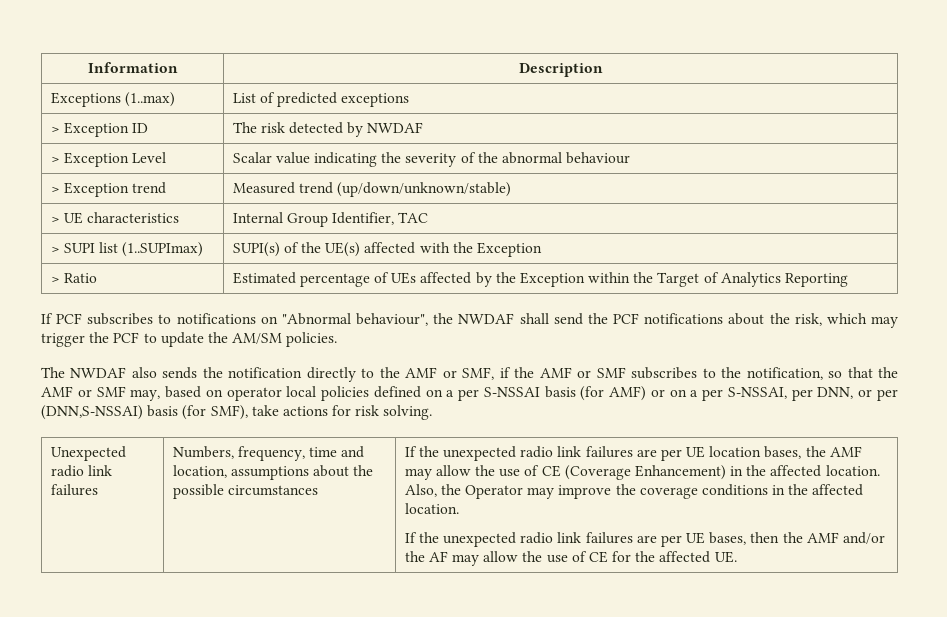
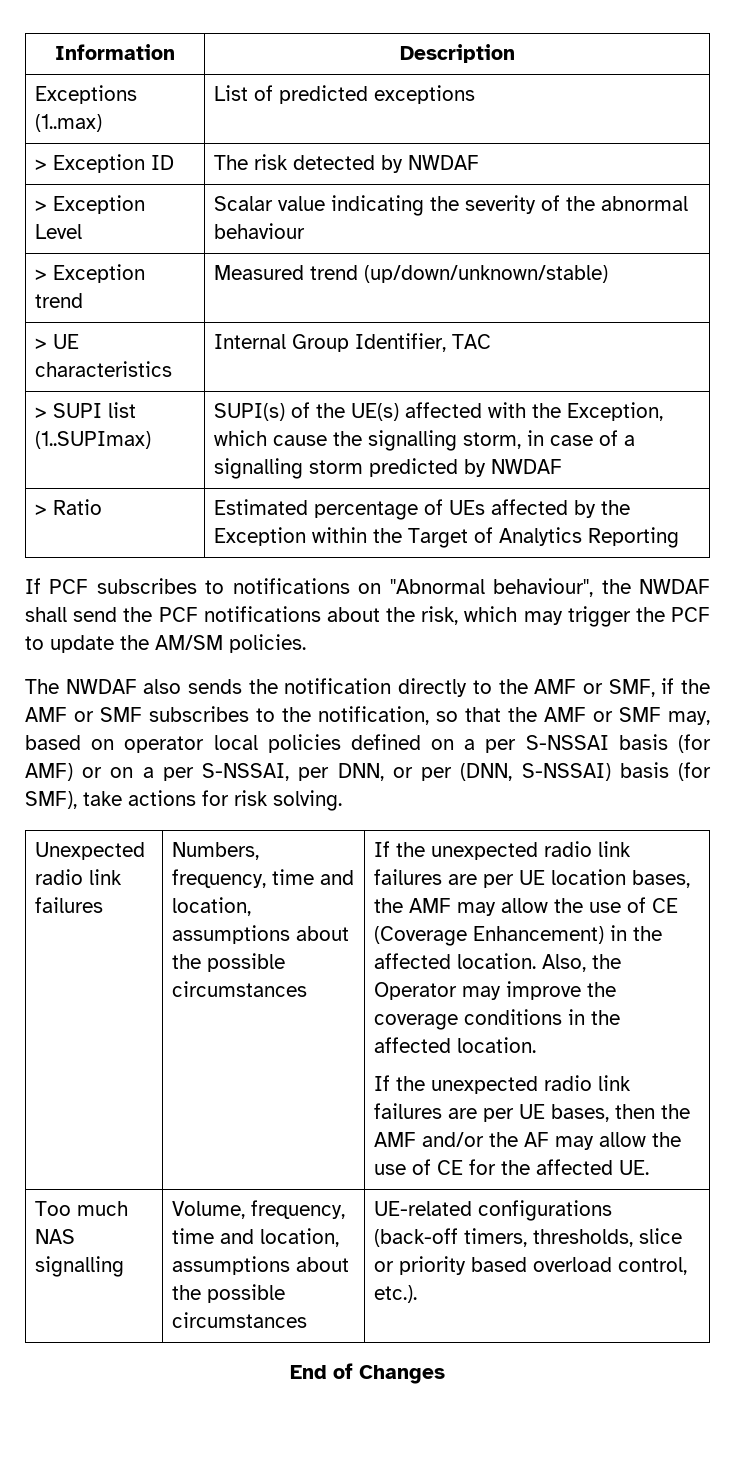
[476,242,542,257] Exception -> [567,402,664,421] [214,430,636,451] [214,458,563,479] Exception, which cause the signalling storm, in case of a signalling storm predicted by NWDAF
[41,405,143,420] (DNN,S-NSSAI) -> [460,763,611,781] (DNN, S-NSSAI)
(737, 557) none -> [35,1201,129,1216] [35,1229,76,1244] [35,1256,125,1277] [172,1200,346,1219] [172,1228,340,1247] [172,1256,350,1275] [172,1284,286,1303] [172,1312,308,1328] [374,1200,613,1221] [374,1228,683,1247] [374,1256,688,1275] [374,1285,418,1303] [290,1363,445,1384] // Too much NAS signalling | Volume, frequency, time and location, assumptions about the possible circumstances | UE-related configurations (back-off timers, thresholds, slice or priority based overload control, etc.). // End of Changes

